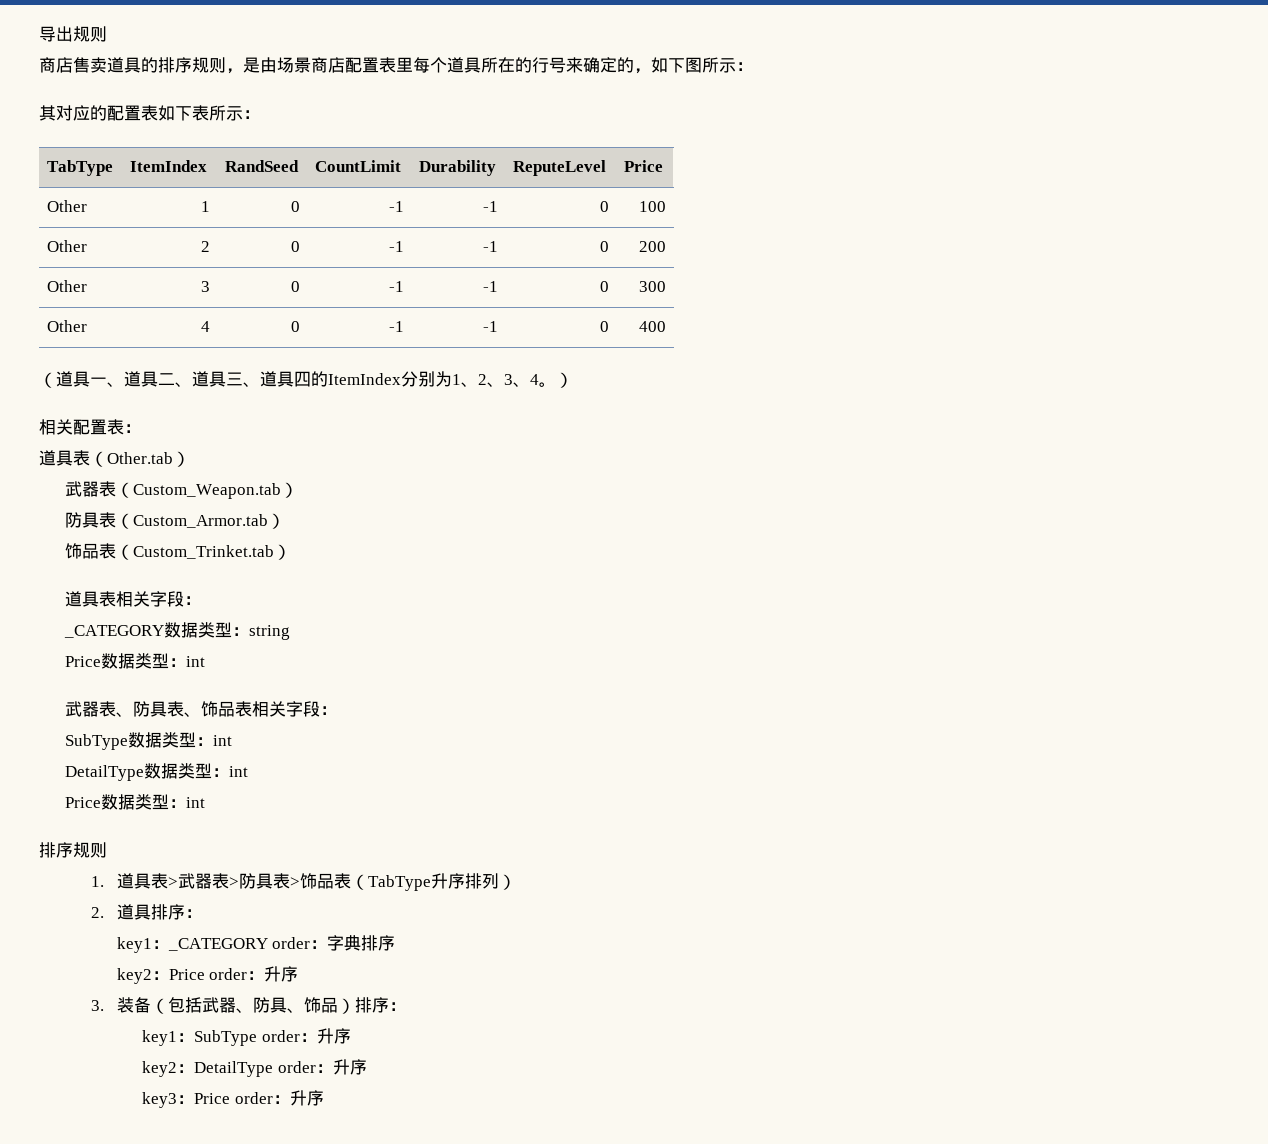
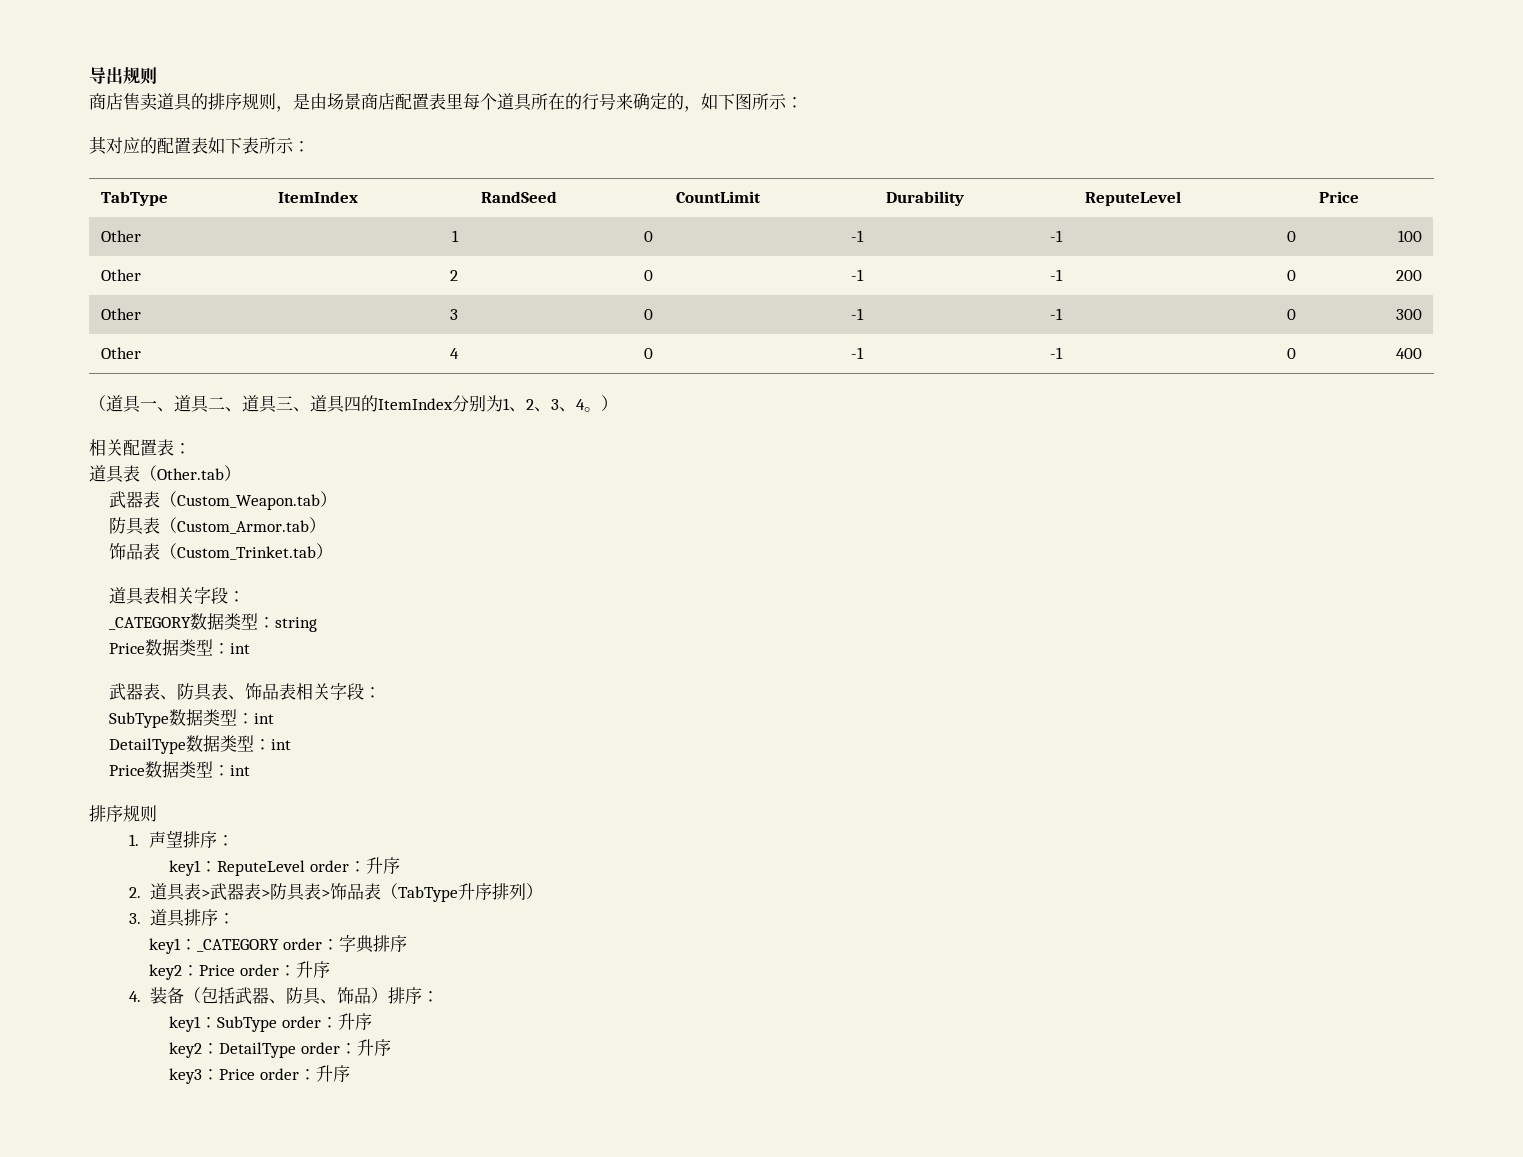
(104, 881) none -> [149,830,235,848] [169,857,400,876] [129,887,142,898] 声望排序： // key1：ReputeLevel order：升序 // 2.
[90,907,104,918] 2. -> [129,913,142,924] 3.
[90,1000,104,1011] 3. -> [129,991,142,1002] 4.

